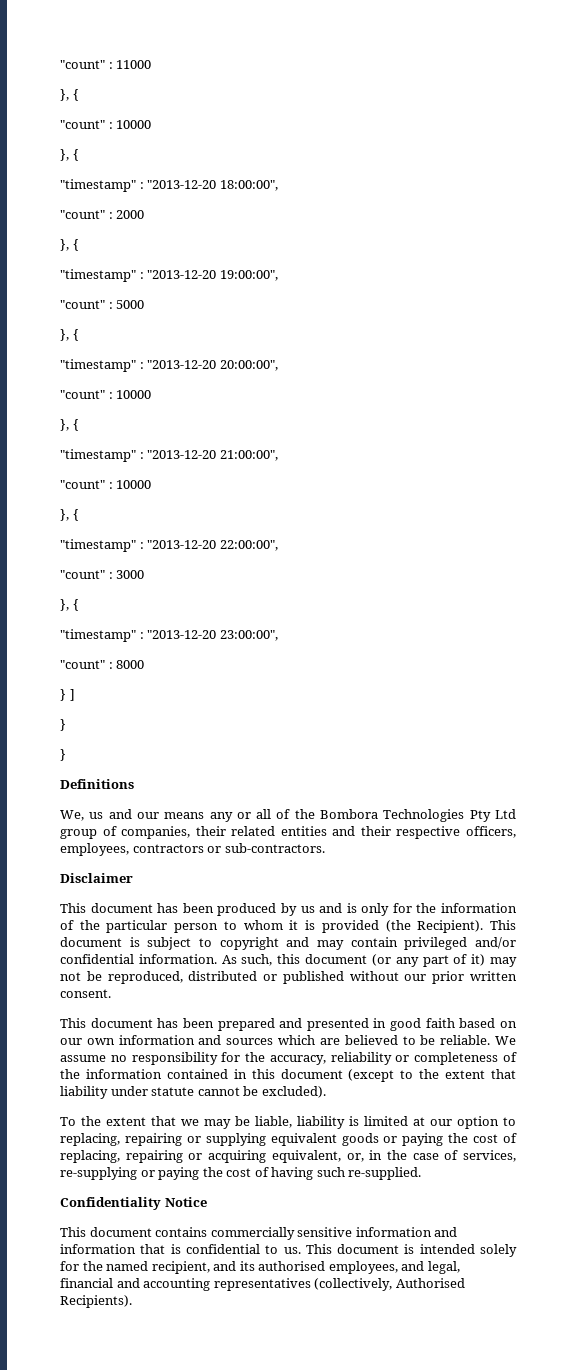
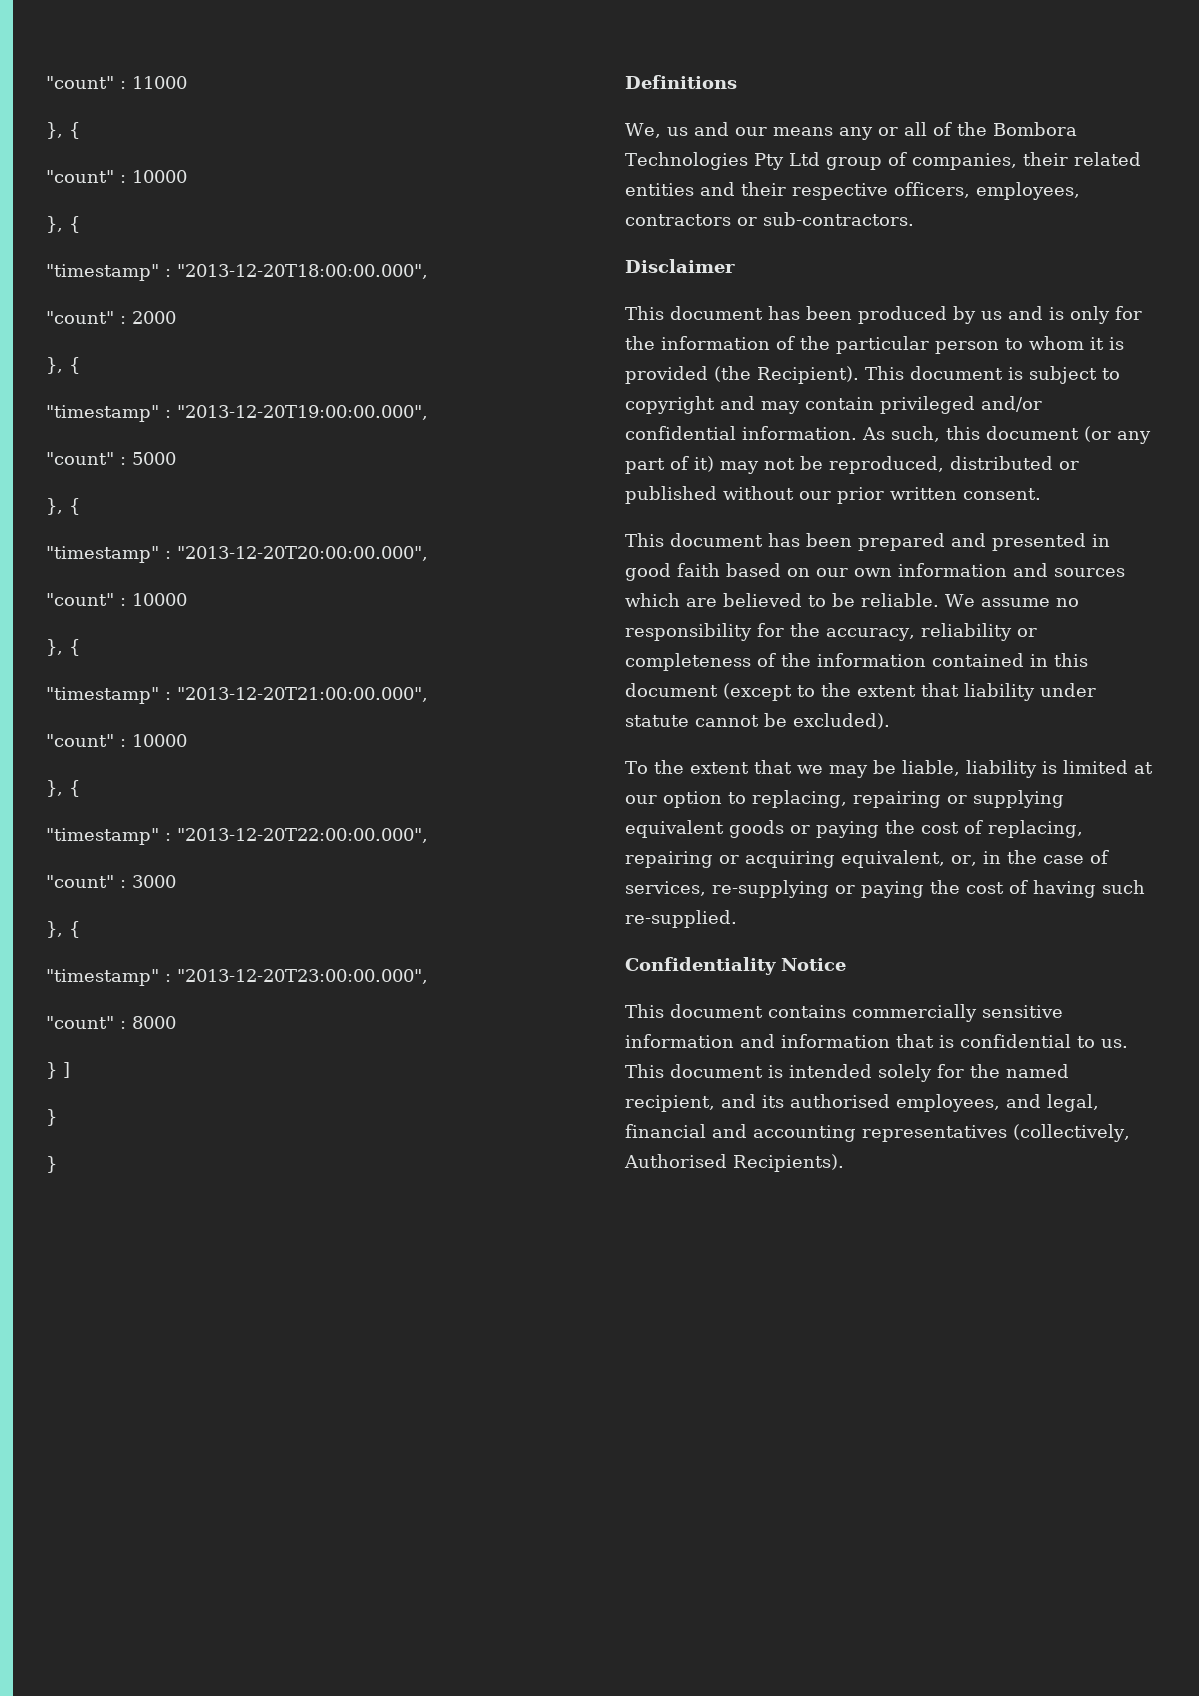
[147,180,278,191] "2013-12-20 18:00:00", -> [177,264,428,279] "2013-12-20T18:00:00.000",
[147,270,278,281] "2013-12-20 19:00:00", -> [177,405,428,420] "2013-12-20T19:00:00.000",
[147,360,278,371] [60,390,152,399] [60,419,79,431] [60,449,278,462] [60,480,152,489] [60,509,79,521] [60,539,278,552] "2013-12-20 20:00:00", // "count" : 10000 // }, { // "timestamp" : "2013-12-20 21:00:00", // "count" : 10000 // }, { // "timestamp" : "2013-12-20 22:00:00", -> [177,546,428,561] [46,593,187,606] [46,639,80,656] [46,687,428,704] [46,734,187,747] [46,780,80,797] [46,828,428,845] "2013-12-20T20:00:00.000", // "count" : 10000 // }, { // "timestamp" : "2013-12-20T21:00:00.000", // "count" : 10000 // }, { // "timestamp" : "2013-12-20T22:00:00.000",
[147,630,278,641] "2013-12-20 23:00:00", -> [177,969,428,984] "2013-12-20T23:00:00.000",

